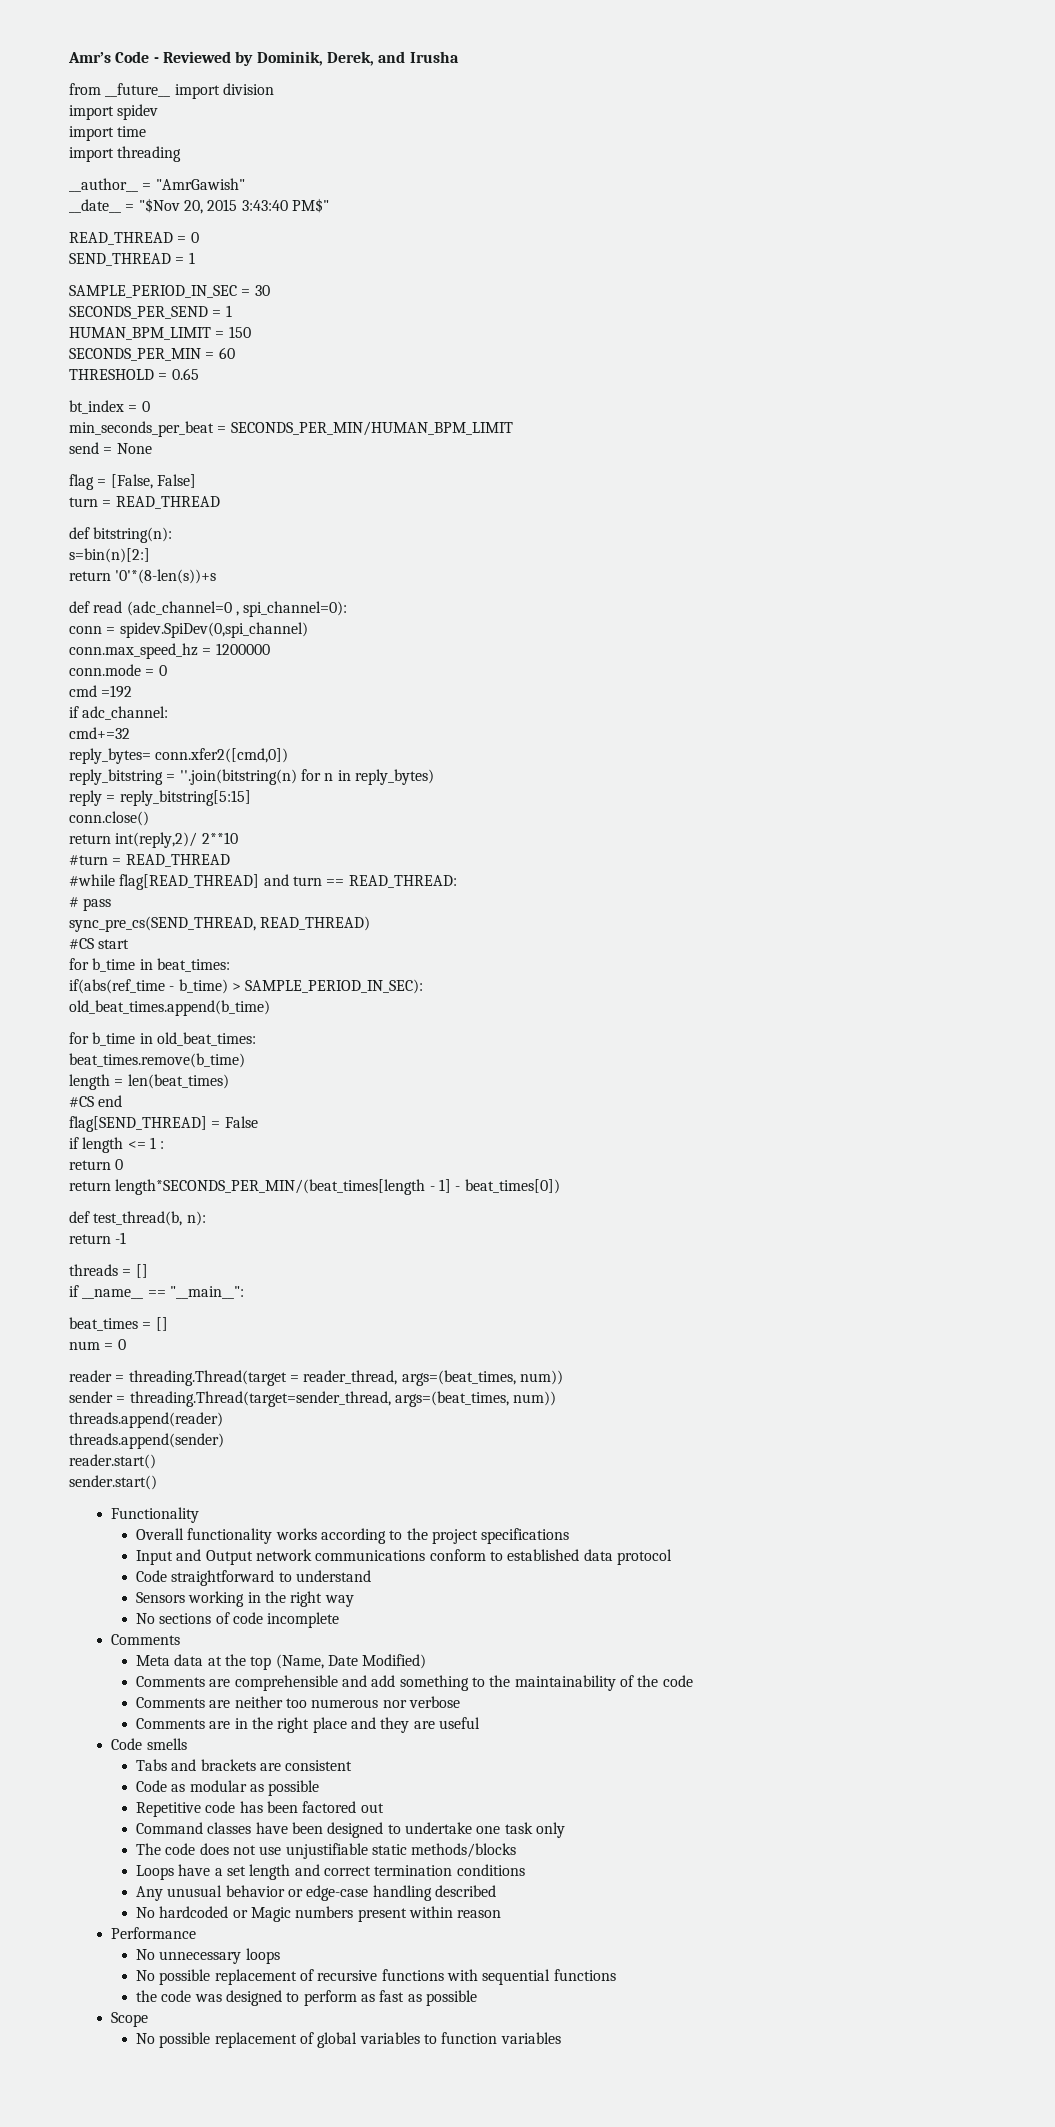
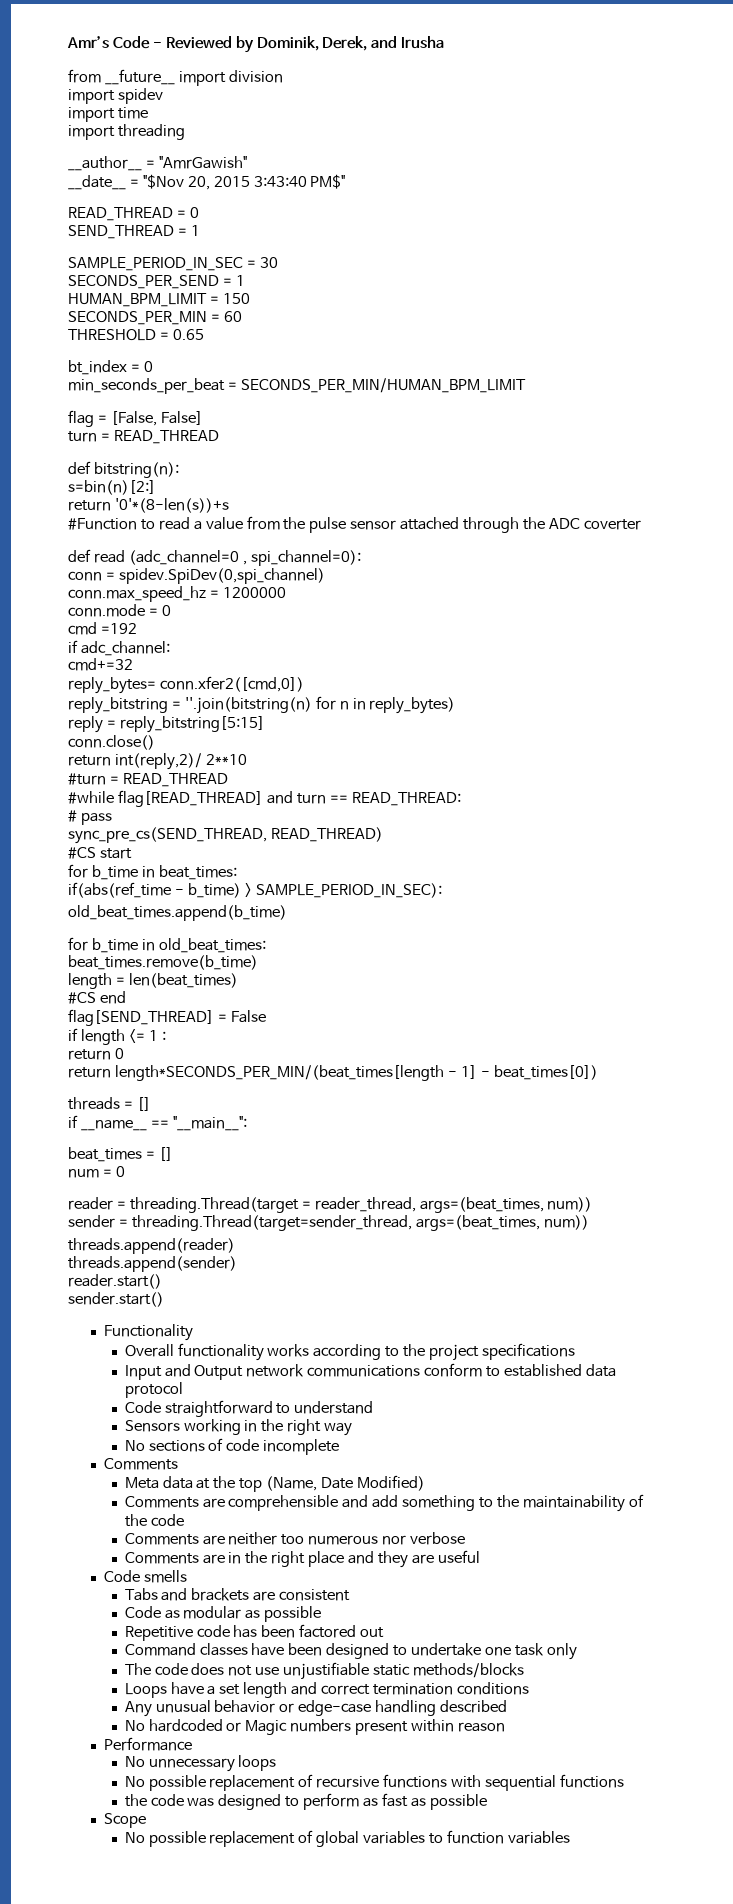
[69,442,152,454] // send = None -> (526, 385) none
(217, 576) none -> [68,516,641,533] // #Function to read a value from the pulse sensor attached through the ADC coverter
[69,1211,206,1226] [69,1232,127,1244] // def test_thread(b, n): // return -1 -> (598, 1072) none

